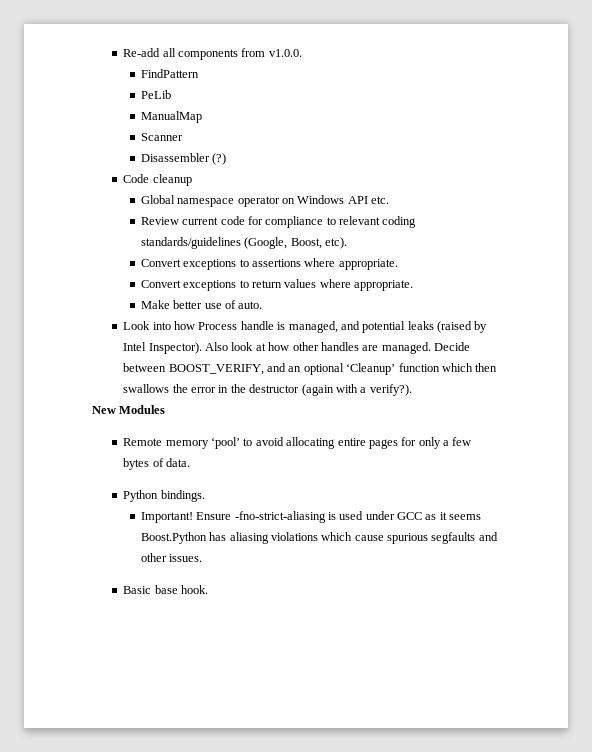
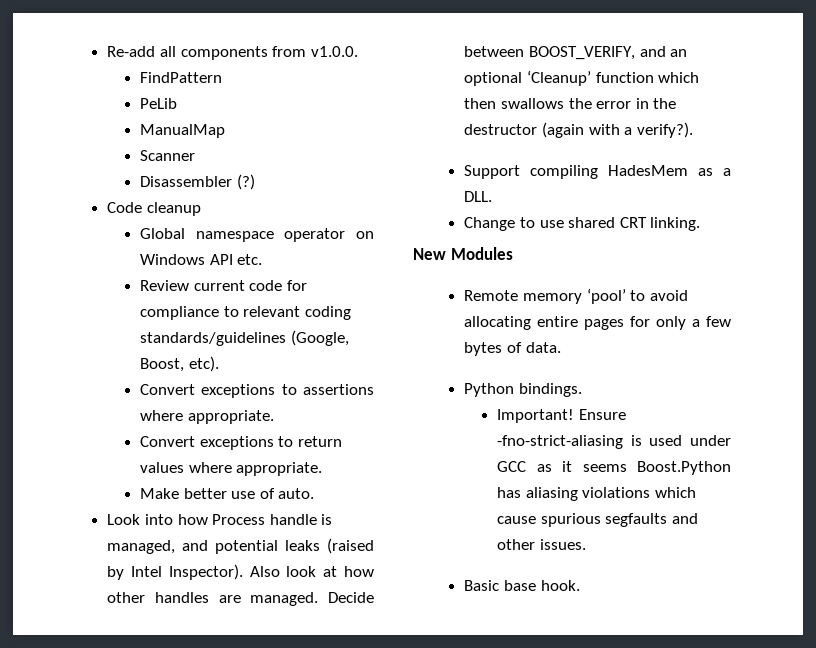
(412, 390) none -> [464,165,731,179] [464,191,493,202] [464,217,701,231] // Support compiling HadesMem as a DLL. // Change to use shared CRT linking.

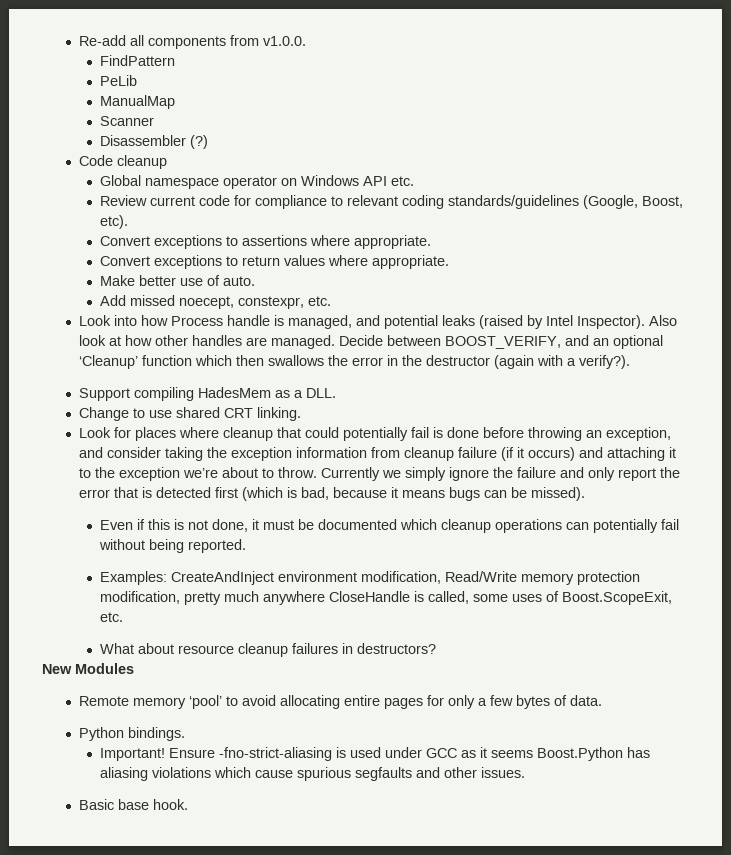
(315, 493) none -> [99,295,331,309] // Add missed noecept, constexpr, etc.
(701, 224) none -> [78,427,671,441] [78,447,676,461] [78,467,680,481] [78,487,585,501] [99,519,679,533] [98,539,246,553] [99,571,640,585] [99,591,672,605] [99,612,123,622] [99,643,436,657] // Look for places where cleanup that could potentially fail is done before throwing an exception, and consider taking the exception information from cleanup failure (if it occurs) and attaching it to the exception we’re about to throw. Currently we simply ignore the failure and only report the error that is detected first (which is bad, because it means bugs can be missed). // Even if this is not done, it must be documented which cleanup operations can potentially fail without being reported. // Examples: CreateAndInject environment modification, Read/Write memory protection modification, pretty much anywhere CloseHandle is called, some uses of Boost.ScopeExit, etc. // What about resource cleanup failures in destructors?

